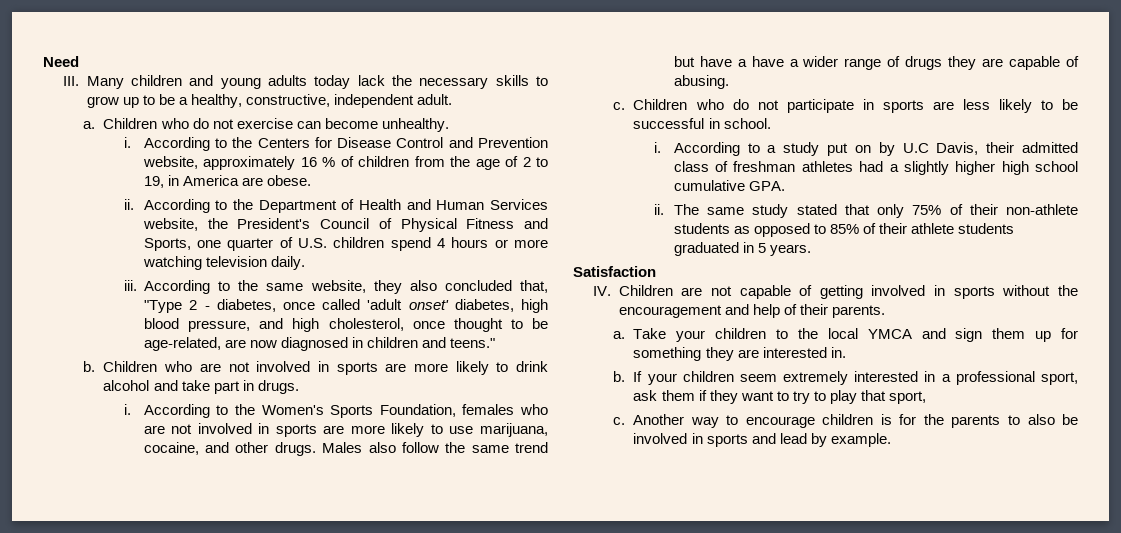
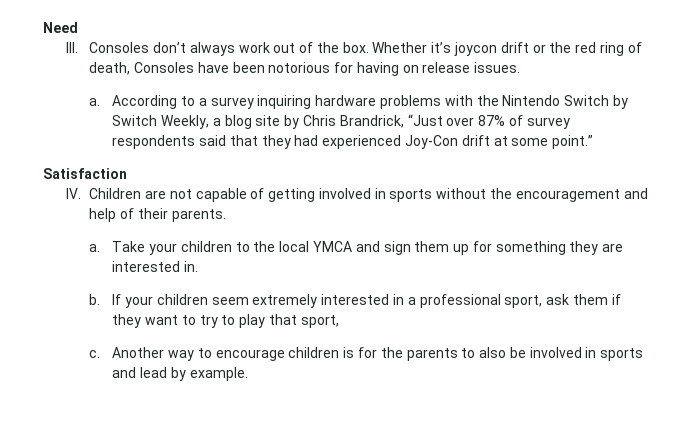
[86,75,548,89] [86,94,453,108] [83,118,449,132] [123,137,548,151] [142,156,548,170] [143,175,311,188] [123,199,548,213] [142,218,549,232] [143,237,548,251] [142,256,305,270] [123,280,549,294] [144,299,548,313] [144,318,549,332] [144,337,496,351] [83,361,548,375] [103,380,299,394] [123,404,549,418] [143,423,548,437] [143,442,548,456] [673,56,1079,70] [673,75,729,89] [613,99,1078,113] [633,118,771,129] [653,142,1078,156] [673,161,1078,175] [673,180,785,191] [653,204,1078,218] [673,223,1015,237] [673,242,811,256] Many children and young adults today lack the necessary skills to grow up to be a healthy, constructive, independent adult. // a. Children who do not exercise can become unhealthy. // i. According to the Centers for Disease Control and Prevention website, approximately 16 % of children from the age of 2 to 19, in America are obese. // ii. According to the Department of Health and Human Services website, the President's Council of Physical Fitness and Sports, one quarter of U.S. children spend 4 hours or more watching television daily. // iii. According to the same website, they also concluded that, "Type 2 - diabetes, once called 'adult onset' diabetes, high blood pressure, and high cholesterol, once thought to be age-related, are now diagnosed in children and teens." // b. Children who are not involved in sports are more likely to drink alcohol and take part in drugs. // i. According to the Women's Sports Foundation, females who are not involved in sports are more likely to use marijuana, cocaine, and other drugs. Males also follow the same trend but have a have a wider range of drugs they are capable of abusing. // c. Children who do not participate in sports are less likely to be successful in school. // i. According to a study put on by U.C Davis, their admitted class of freshman athletes had a slightly higher high school cumulative GPA. // ii. The same study stated that only 75% of their non-athlete students as opposed to 85% of their athlete students graduated in 5 years. -> [89,42,642,56] [89,62,521,76] [89,95,628,109] [112,114,570,129] [112,135,594,149] Consoles don’t always work out of the box. Whether it’s joycon drift or the red ring of death, Consoles have been notorious for having on release issues. // a. According to a survey inquiring hardware problems with the Nintendo Switch by Switch Weekly, a blog site by Chris Brandrick, “Just over 87% of survey respondents said that they had experienced Joy-Con drift at some point.”

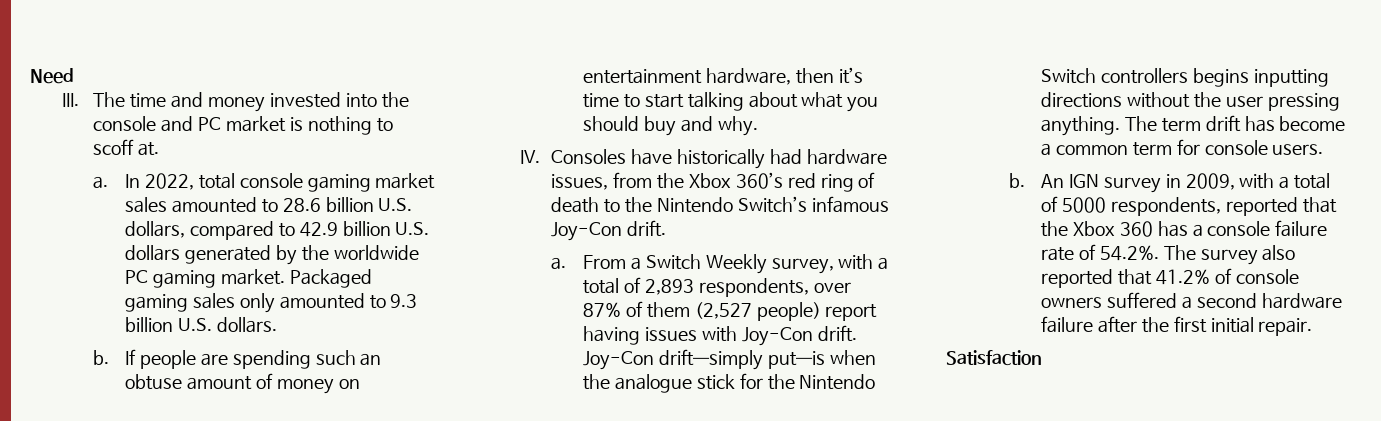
[89,42,642,56] [89,62,521,76] [89,95,628,109] [112,114,570,129] [112,135,594,149] [43,168,127,179] [66,188,648,202] [89,208,226,222] [89,241,624,255] [112,261,199,272] [89,294,621,308] [112,314,339,328] [89,347,644,361] [112,367,248,381] Consoles don’t always work out of the box. Whether it’s joycon drift or the red ring of death, Consoles have been notorious for having on release issues. // a. According to a survey inquiring hardware problems with the Nintendo Switch by Switch Weekly, a blog site by Chris Brandrick, “Just over 87% of survey respondents said that they had experienced Joy-Con drift at some point.” // Satisfaction // IV. Children are not capable of getting involved in sports without the encouragement and help of their parents. // a. Take your children to the local YMCA and sign them up for something they are interested in. // b. If your children seem extremely interested in a professional sport, ask them if they want to try to play that sport, // c. Another way to encourage children is for the parents to also be involved in sports and lead by example. -> [93,92,409,112] [93,116,393,135] [93,139,160,156] [93,173,436,192] [125,197,413,213] [125,221,430,240] [125,245,419,265] [125,269,372,288] [125,293,418,313] [125,317,277,333] [93,349,382,369] [125,373,360,394] [583,67,863,85] [583,92,879,112] [583,116,758,136] [519,149,887,169] [551,172,876,192] [551,196,889,213] [551,220,667,241] [551,254,889,274] [583,277,851,297] [583,301,878,321] [583,325,857,346] [583,349,876,370] [583,373,876,393] [1041,68,1329,87] [1041,92,1340,111] [1041,115,1346,136] [1041,139,1324,156] [1009,173,1331,193] [1041,196,1337,216] [1041,220,1328,237] [1041,244,1296,265] [1041,268,1299,288] [1041,292,1342,309] [1041,316,1313,336] [946,350,1042,366] The time and money invested into the console and PC market is nothing to scoff at. // a. In 2022, total console gaming market sales amounted to 28.6 billion U.S. dollars, compared to 42.9 billion U.S. dollars generated by the worldwide PC gaming market. Packaged gaming sales only amounted to 9.3 billion U.S. dollars. // b. If people are spending such an obtuse amount of money on entertainment hardware, then it’s time to start talking about what you should buy and why. // IV. Consoles have historically had hardware issues, from the Xbox 360’s red ring of death to the Nintendo Switch’s infamous Joy-Con drift. // a. From a Switch Weekly survey, with a total of 2,893 respondents, over 87% of them (2,527 people) report having issues with Joy-Con drift. Joy-Con drift—simply put—is when the analogue stick for the Nintendo Switch controllers begins inputting directions without the user pressing anything. The term drift has become a common term for console users. // b. An IGN survey in 2009, with a total of 5000 respondents, reported that the Xbox 360 has a console failure rate of 54.2%. The survey also reported that 41.2% of console owners suffered a second hardware failure after the first initial repair. // Satisfaction

